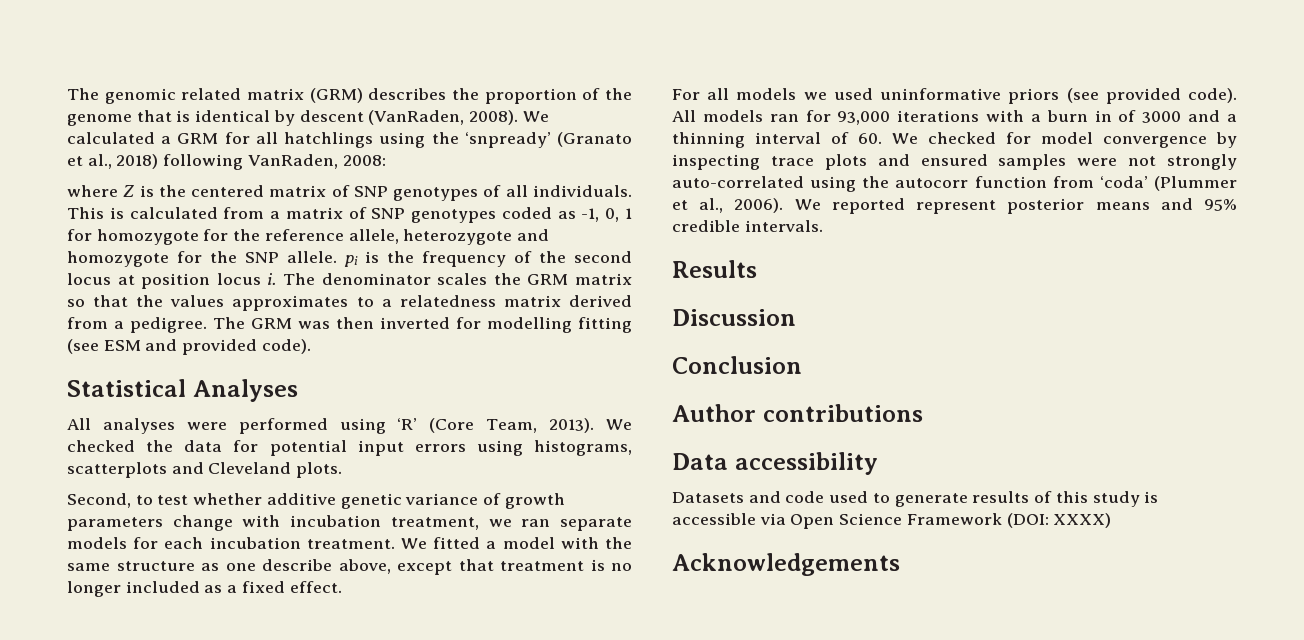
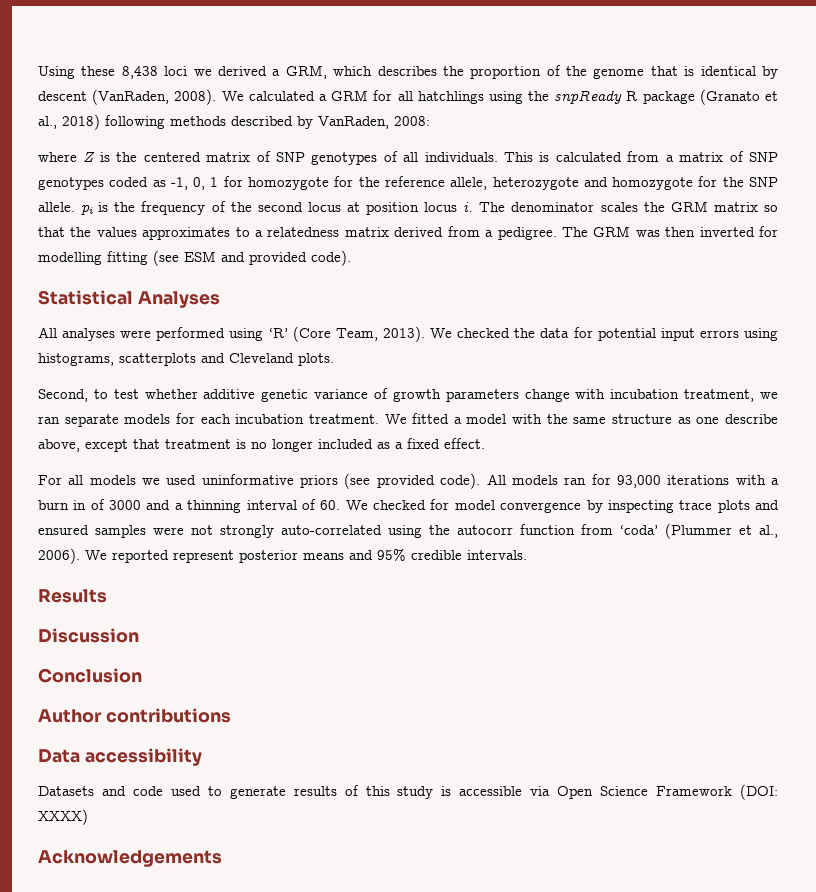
[67,88,363,104] The genomic related matrix (GRM) -> [38,65,373,79] Using these 8,438 loci we derived a GRM, which
[464,132,551,148] ‘snpready’ -> [554,90,695,104] snpReady R package
(244, 162) none -> [170,116,313,129] methods described by

